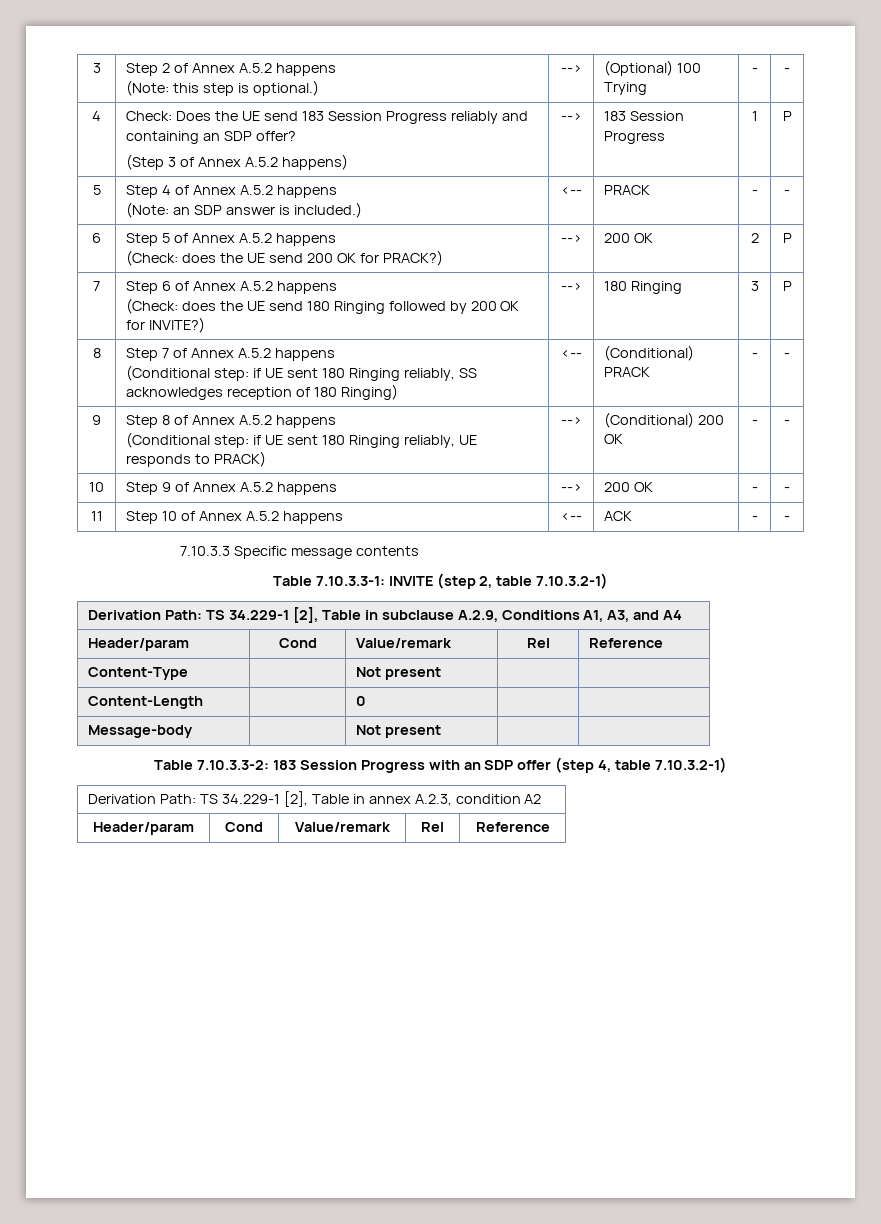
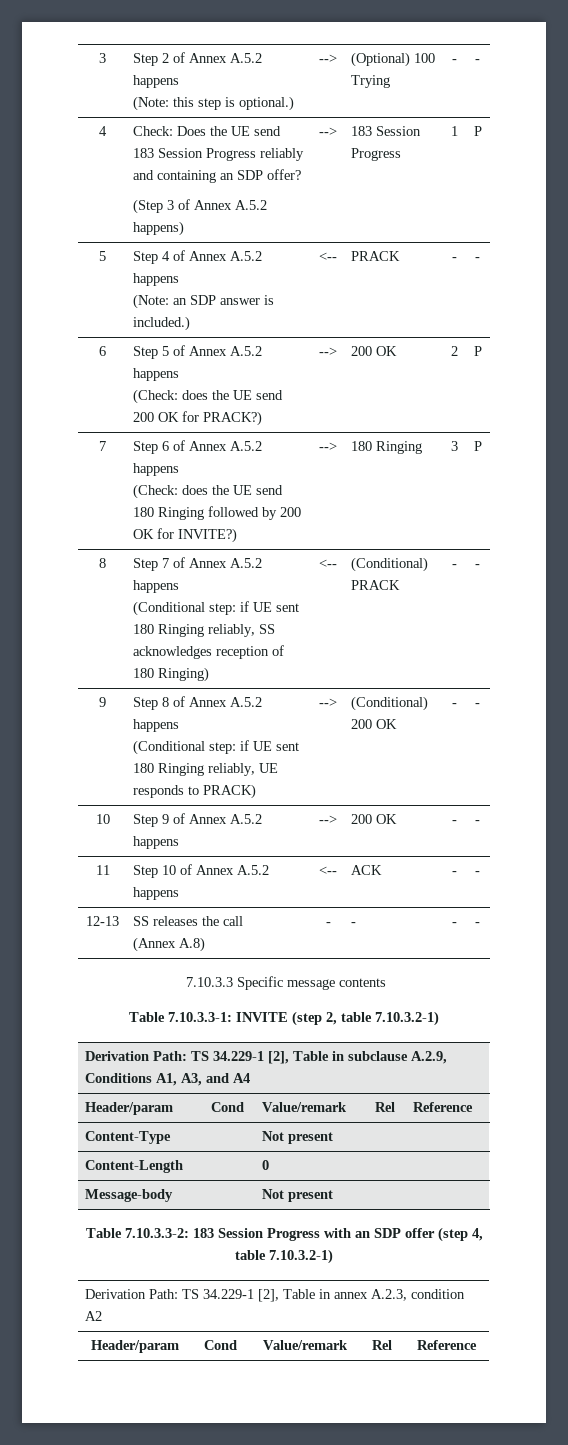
(790, 518) none -> [86,916,119,926] [133,916,244,926] [133,937,206,952] [325,922,331,926] [351,922,357,926] [452,922,457,926] [475,922,480,926] // 12-13 | SS releases the call // (Annex A.8) | - | - | - | -

